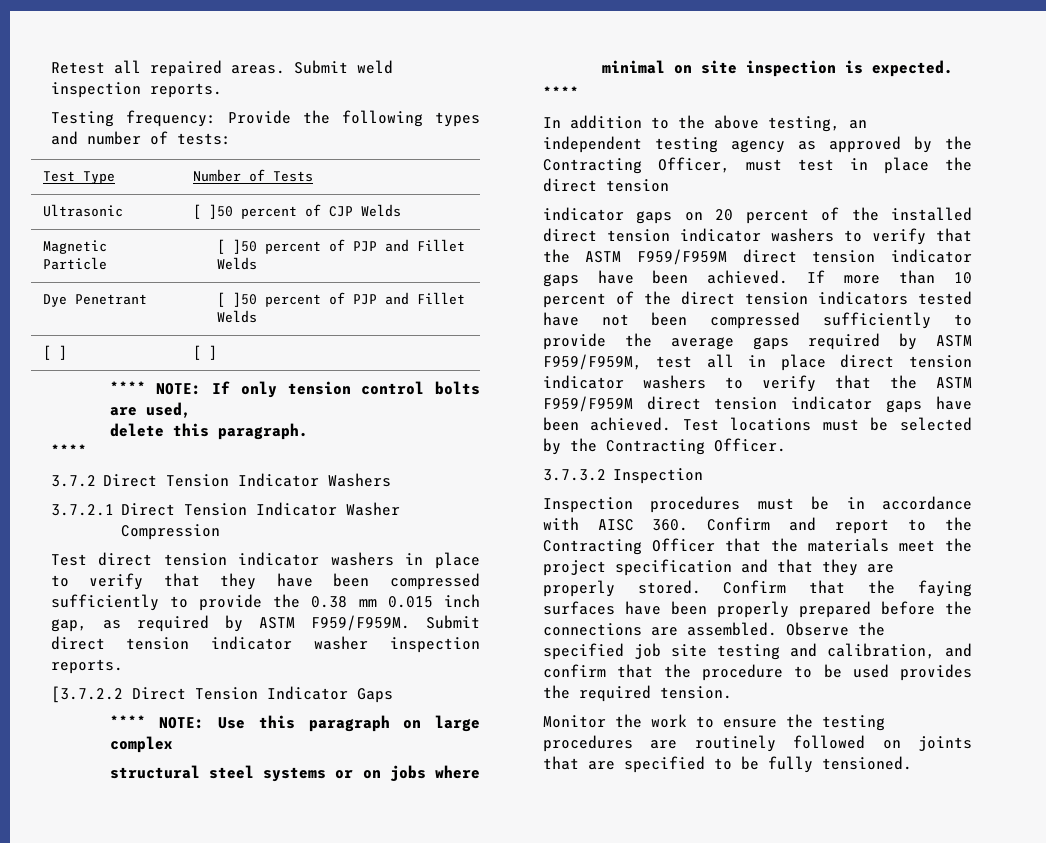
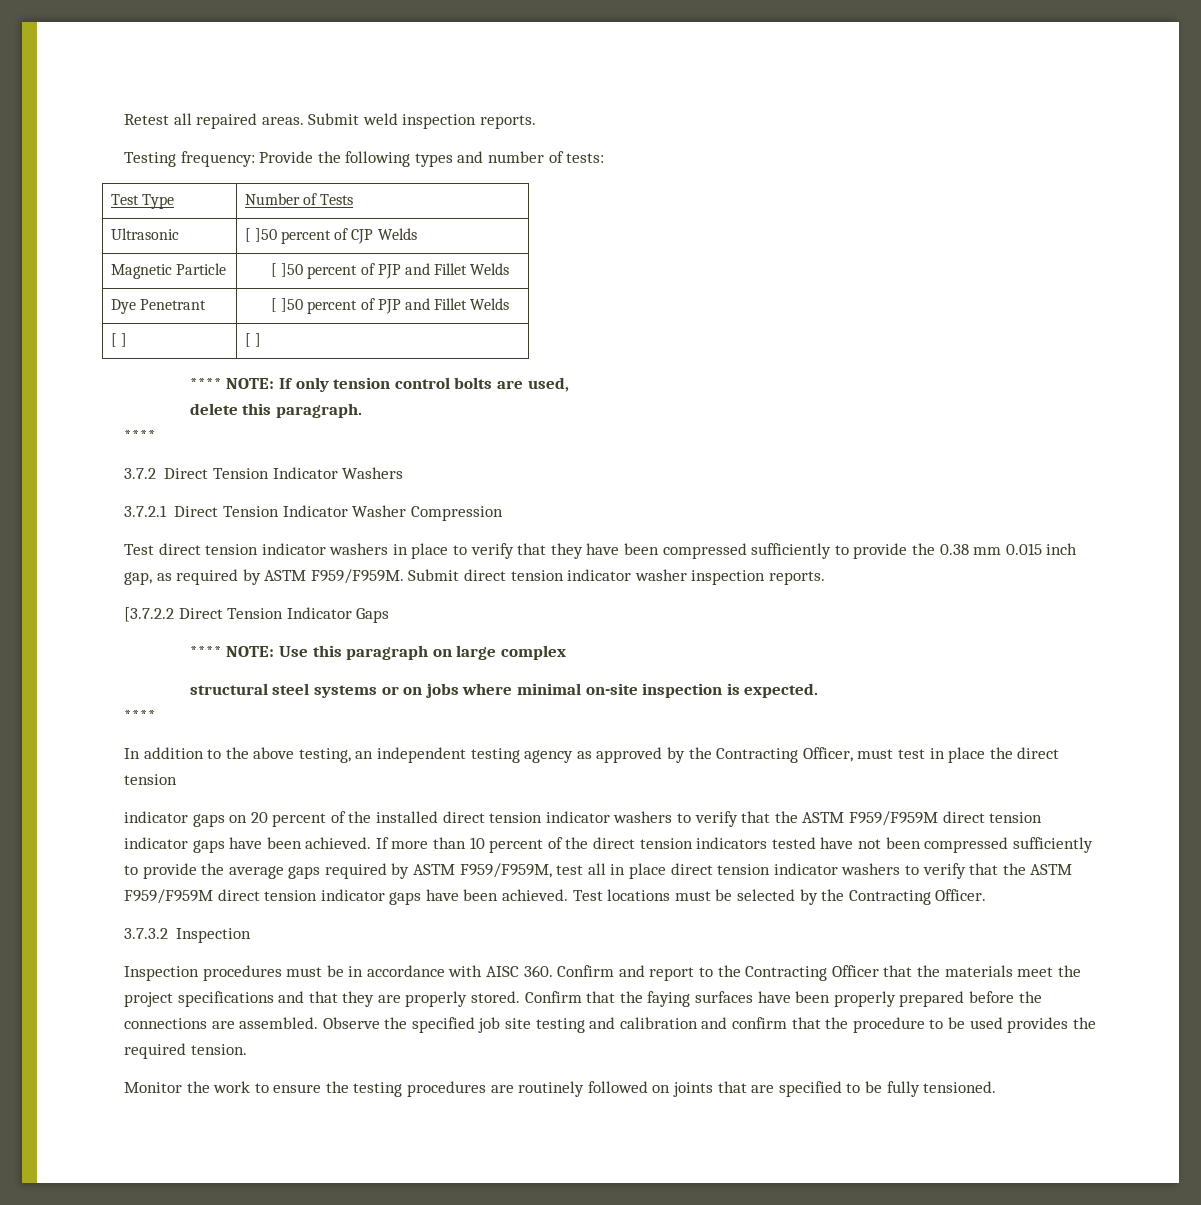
[673,60,737,74] on site -> [585,683,638,695] on-site
[614,559,732,576] specification -> [177,991,274,1007] specifications
[826,643,935,659] calibration, -> [619,1017,698,1029] calibration

